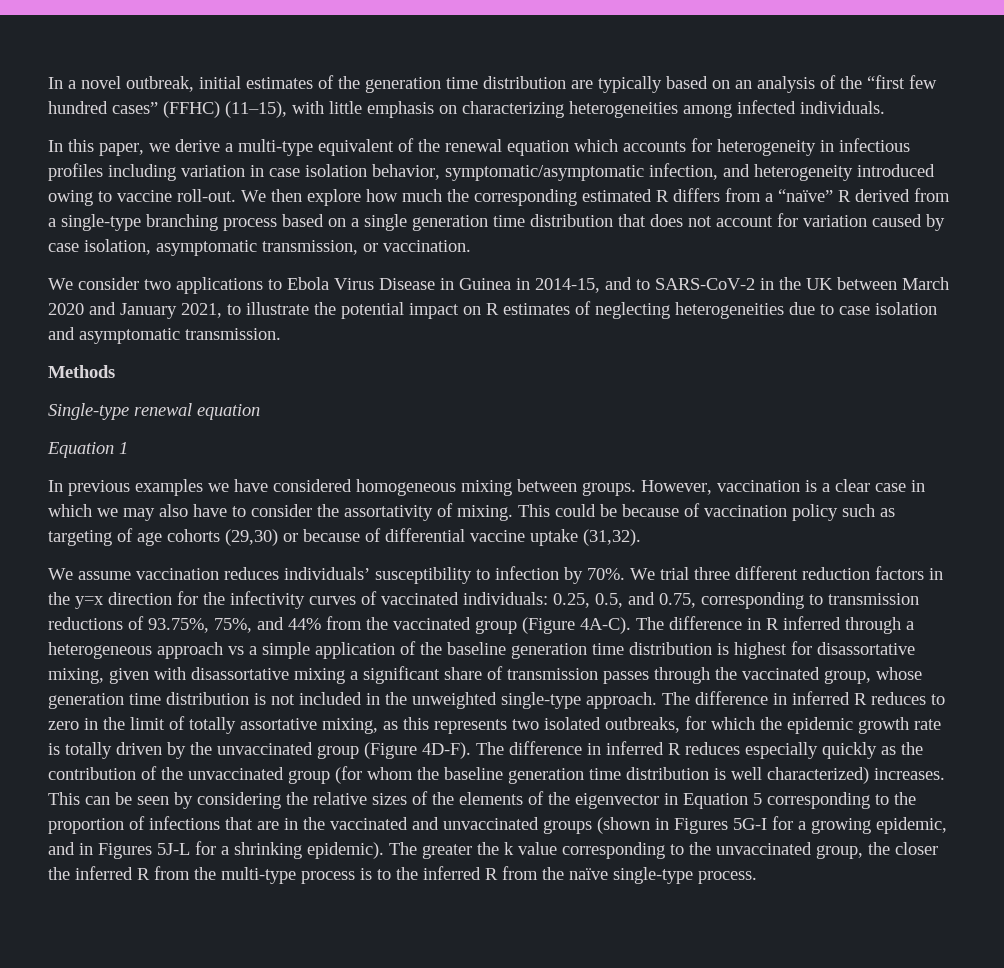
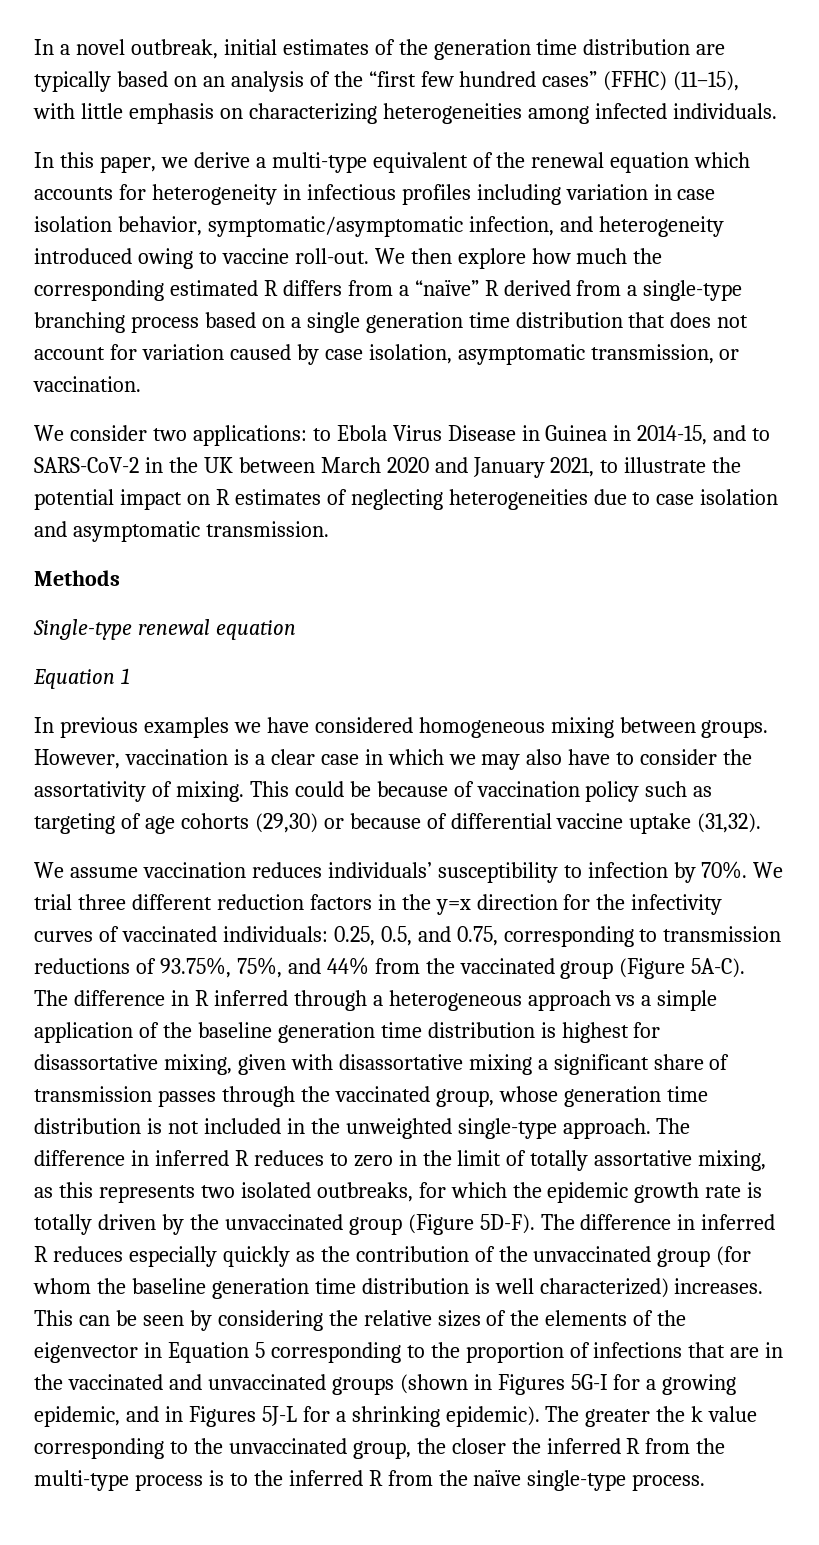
[176,277,263,294] applications -> [192,425,307,446] applications:
[580,617,631,634] 4A-C). -> [691,958,746,978] 5A-C).
[422,742,471,759] 4D-F). -> [479,1214,535,1234] 5D-F).

